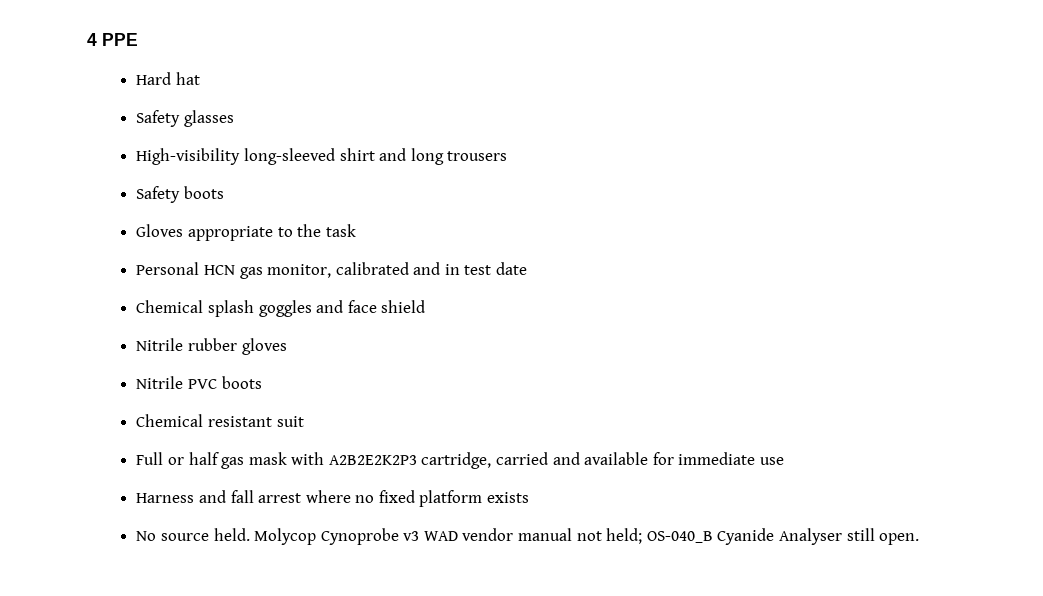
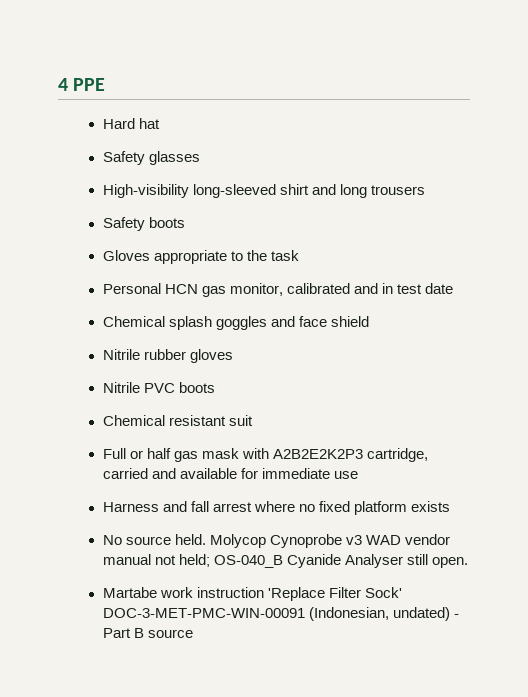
(920, 539) none -> [102,587,403,601] [102,607,460,621] [102,628,194,638] // Martabe work instruction 'Replace Filter Sock' DOC-3-MET-PMC-WIN-00091 (Indonesian, undated) - Part B source

